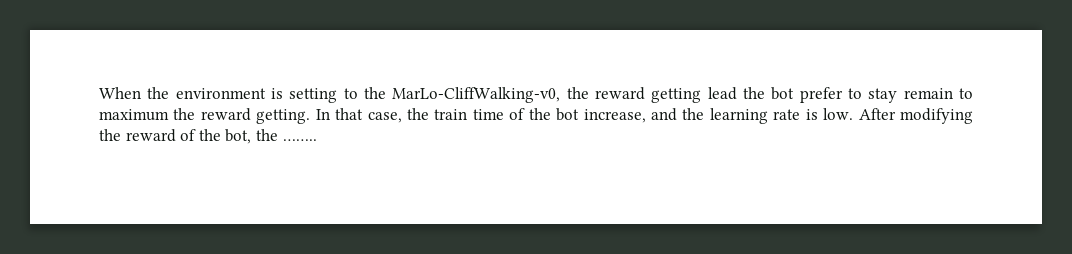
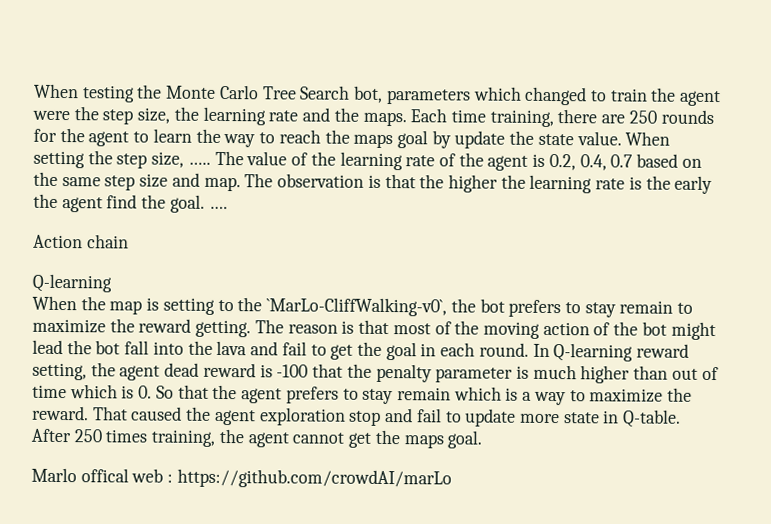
[99,87,843,103] When the environment is setting to the MarLo-CliffWalking-v0, the reward getting lead the bot prefer -> [33,83,722,107] [32,106,714,128] [33,128,671,149] [33,150,702,171] [33,171,713,194] [33,193,228,213] [33,234,129,249] [32,273,112,293] [32,295,562,318] When testing the Monte Carlo Tree Search bot, parameters which changed to train the agent were the step size, the learning rate and the maps. Each time training, there are 250 rounds for the agent to learn the way to reach the maps goal by update the state value. When setting the step size, ….. The value of the learning rate of the agent is 0.2, 0.4, 0.7 based on the same step size and map. The observation is that the higher the learning rate is the early the agent find the goal. …. // Action chain // Q-learning // When the map is setting to the `MarLo-CliffWalking-v0`, the bot prefers
[99,109,169,121] maximum -> [32,318,106,334] maximize
[315,108,974,124] [99,129,317,144] In that case, the train time of the bot increase, and the learning rate is low. After modifying the reward of the bot, the …….. -> [254,319,716,341] [32,339,690,362] [32,362,719,384] [32,384,693,406] [32,405,682,428] [31,428,483,449] [31,467,452,489] The reason is that most of the moving action of the bot might lead the bot fall into the lava and fail to get the goal in each round. In Q-learning reward setting, the agent dead reward is -100 that the penalty parameter is much higher than out of time which is 0. So that the agent prefers to stay remain which is a way to maximize the reward. That caused the agent exploration stop and fail to update more state in Q-table. After 250 times training, the agent cannot get the maps goal. // Marlo offical web : https://github.com/crowdAI/marLo

